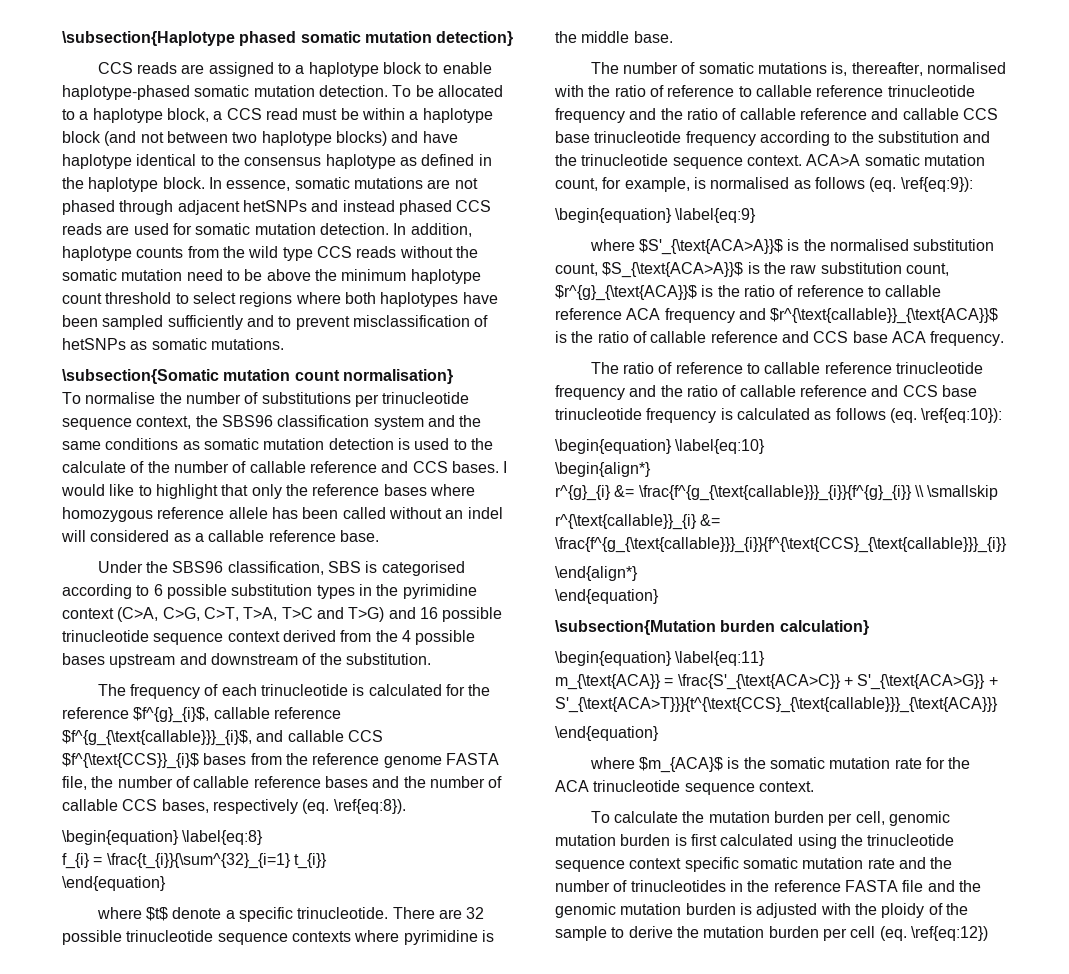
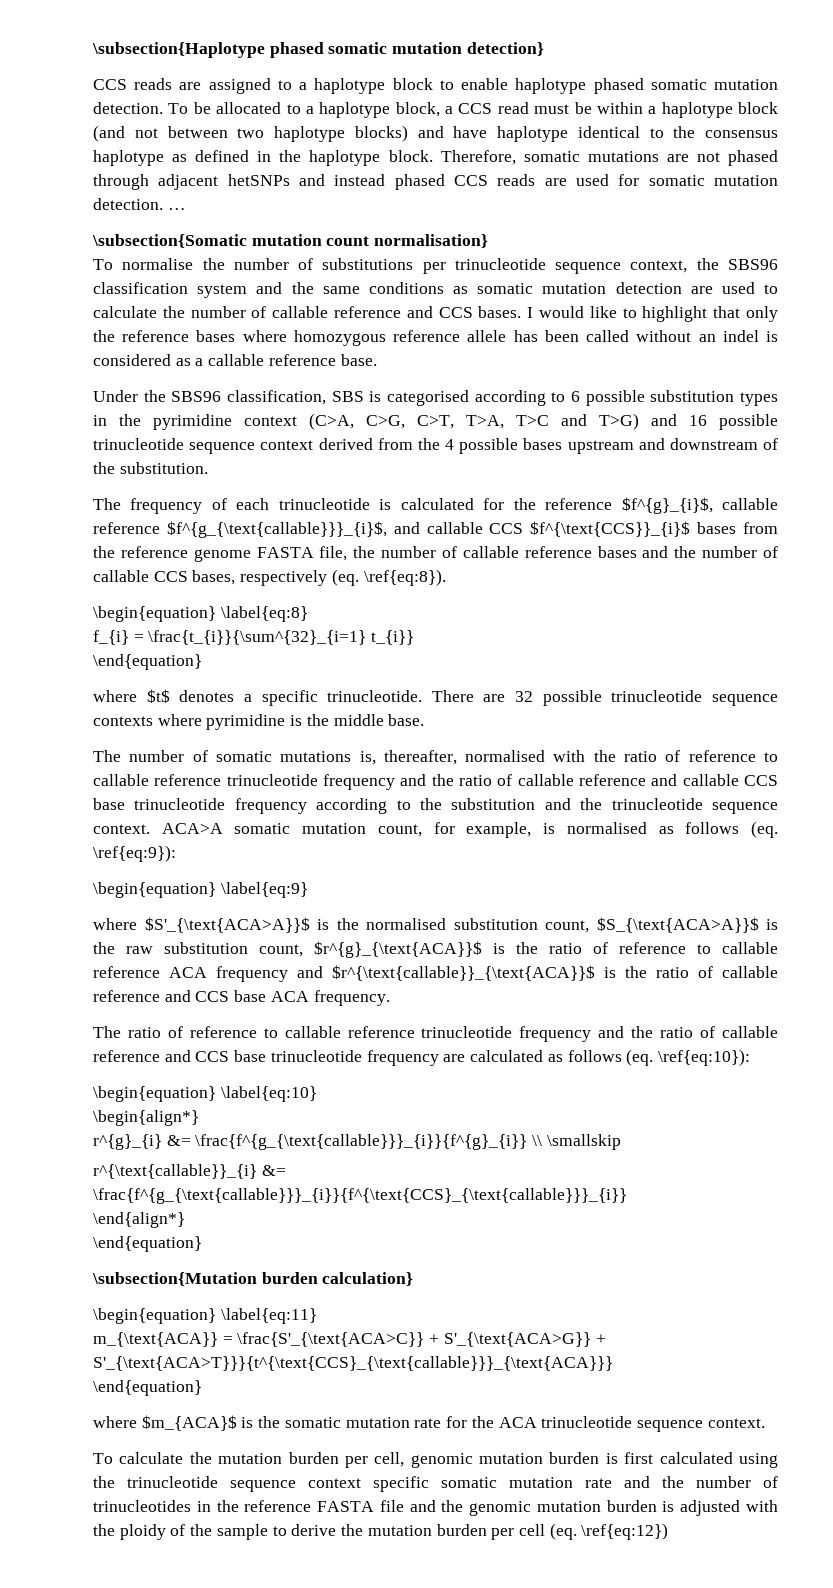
[62,85,190,100] haplotype-phased -> [515,78,644,94] haplotype phased
[208,177,291,191] In essence, -> [440,150,516,165] Therefore,
[393,223,472,237] [62,246,478,261] [62,269,481,284] [62,292,498,307] [62,315,489,330] [62,338,284,350] In addition, haplotype counts from the wild type CCS reads without the somatic mutation need to be above the minimum haplotype count threshold to select regions where both haplotypes have been sampled sufficiently and to prevent misclassification of hetSNPs as somatic mutations. -> [167,208,186,210] …
[397,438,410,450] is -> [690,286,713,294] are
[470,438,493,450] [62,461,145,473] the calculate of -> [93,306,157,318] calculate
[61,530,86,542] will -> [766,331,779,342] is
[172,907,222,919] denote -> [179,690,235,702] denotes
[720,408,733,420] is -> [443,1054,466,1062] are

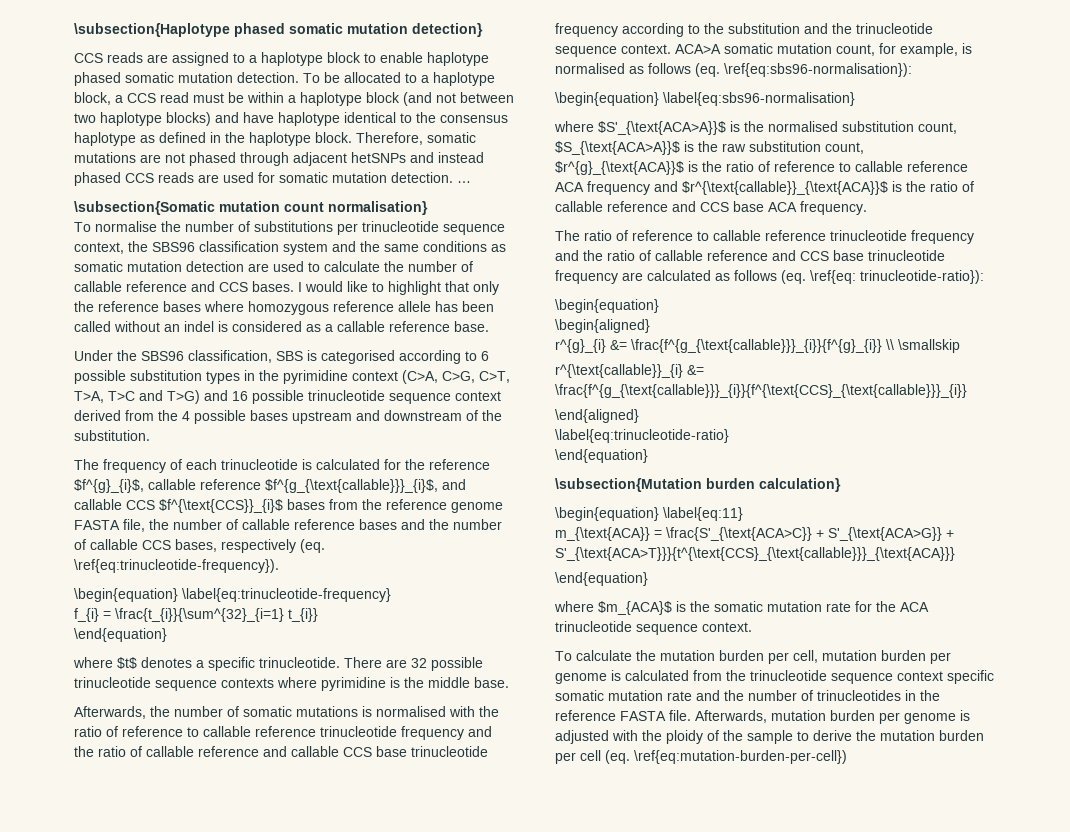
[363,569,446,586] [93,606,308,622] \ref{eq:8}). // \begin{equation} \label{eq:8} -> [74,559,279,573] [74,588,391,602] \ref{eq:trinucleotide-frequency}). // \begin{equation} \label{eq:trinucleotide-frequency}
[93,750,121,762] The -> [74,706,170,719] Afterwards, the
[359,750,457,765] is, thereafter, -> [362,706,372,717] is
[93,845,176,862] [93,882,308,898] \ref{eq:9}): // \begin{equation} \label{eq:9} -> [724,63,912,77] [555,92,855,106] \ref{eq:sbs96-normalisation}): // \begin{equation} \label{eq:sbs96-normalisation}
[657,1049,750,1066] [93,1086,317,1102] [93,1110,199,1126] \ref{eq:10}): // \begin{equation} \label{eq:10} // \begin{align*} -> [810,270,984,284] [555,299,659,313] [555,319,650,333] \ref{eq: trinucleotide-ratio}): // \begin{equation} // \begin{aligned}
[93,1212,185,1228] \end{align*} -> [555,409,639,423] [555,429,729,443] \end{aligned} // \label{eq:trinucleotide-ratio}
[410,1452,778,1468] genomic mutation burden is first calculated using -> [822,650,951,664] [555,670,722,684] mutation burden per genome is calculated from
[379,1500,657,1516] file and the genomic mutation burden -> [669,710,956,724] file. Afterwards, mutation burden per genome
[581,1523,669,1540] \ref{eq:12}) -> [634,750,847,764] \ref{eq:mutation-burden-per-cell})

